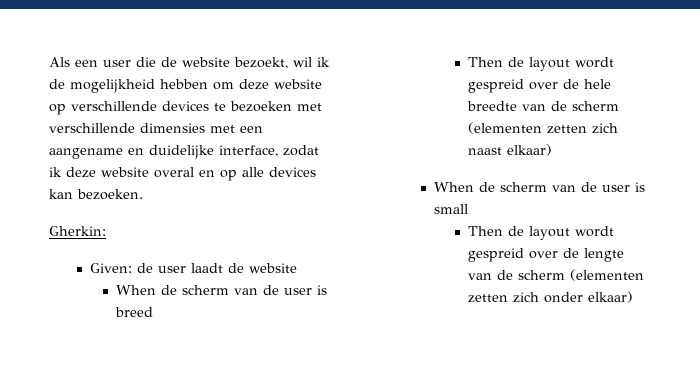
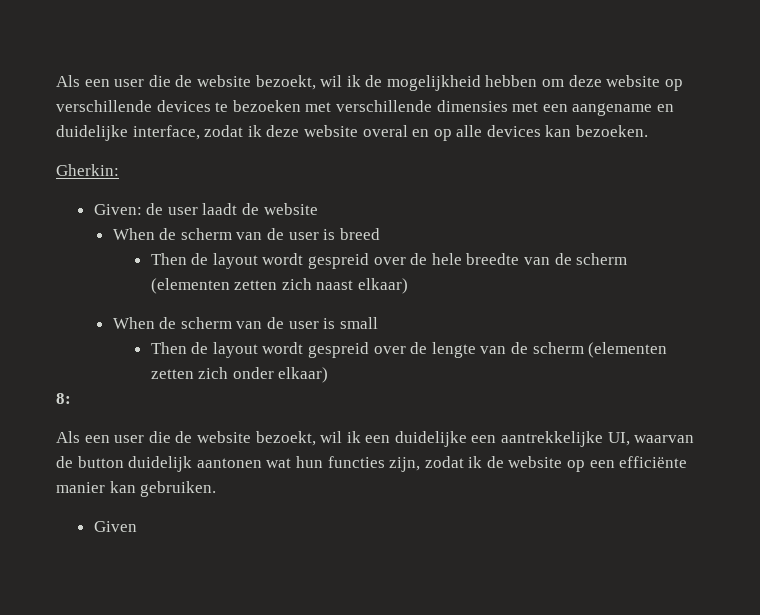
(634, 297) none -> [56,393,71,404] [56,431,695,447] [56,456,688,472] [56,481,217,497] [93,521,137,532] // 8: // Als een user die de website bezoekt, wil ik een duidelijke een aantrekkelijke UI, waarvan de button duidelijk aantonen wat hun functies zijn, zodat ik de website op een efficiënte manier kan gebruiken. // Given

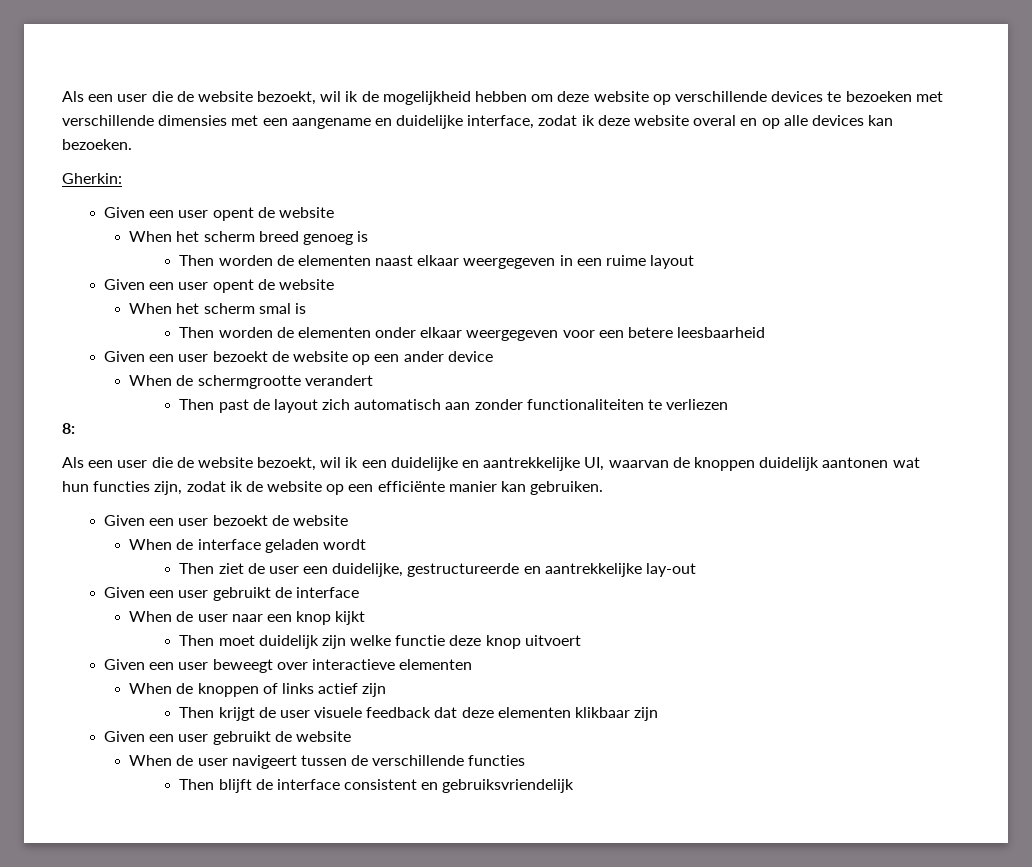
[93,203,318,215] [112,228,380,240] [150,253,628,269] [150,278,409,294] [112,317,378,329] [150,342,668,358] [150,367,329,383] Given: de user laadt de website // When de scherm van de user is breed // Then de layout wordt gespreid over de hele breedte van de scherm (elementen zetten zich naast elkaar) // When de scherm van de user is small // Then de layout wordt gespreid over de lengte van de scherm (elementen zetten zich onder elkaar) -> [104,207,335,221] [129,231,369,245] [179,255,695,269] [104,279,335,293] [129,303,306,314] [179,327,766,341] [104,351,493,365] [129,375,373,389] [179,399,729,413] Given een user opent de website // When het scherm breed genoeg is // Then worden de elementen naast elkaar weergegeven in een ruime layout // Given een user opent de website // When het scherm smal is // Then worden de elementen onder elkaar weergegeven voor een betere leesbaarheid // Given een user bezoekt de website op een ander device // When de schermgrootte verandert // Then past de layout zich automatisch aan zonder functionaliteiten te verliezen
[471,435,497,443] een -> [462,460,480,468] en
[77,456,124,468] button -> [693,457,755,471] knoppen
(137, 526) none -> [149,515,349,526] [129,539,366,553] [179,563,696,577] [104,587,360,601] [129,611,366,625] [179,635,581,649] [104,659,473,673] [129,683,387,697] [179,707,659,721] [104,731,352,745] [129,755,526,769] [179,779,575,793] een user bezoekt de website // When de interface geladen wordt // Then ziet de user een duidelijke, gestructureerde en aantrekkelijke lay-out // Given een user gebruikt de interface // When de user naar een knop kijkt // Then moet duidelijk zijn welke functie deze knop uitvoert // Given een user beweegt over interactieve elementen // When de knoppen of links actief zijn // Then krijgt de user visuele feedback dat deze elementen klikbaar zijn // Given een user gebruikt de website // When de user navigeert tussen de verschillende functies // Then blijft de interface consistent en gebruiksvriendelijk

